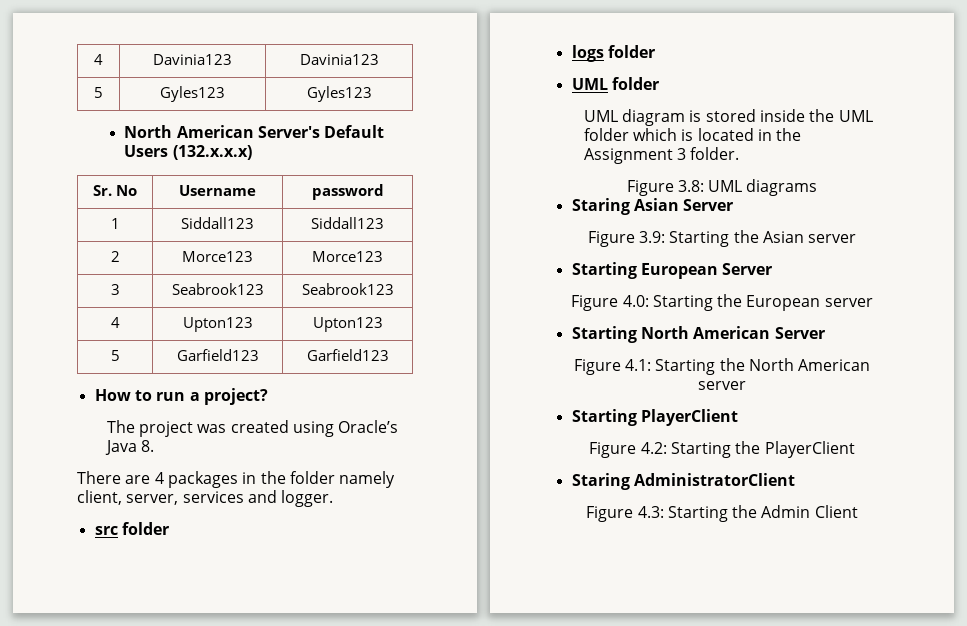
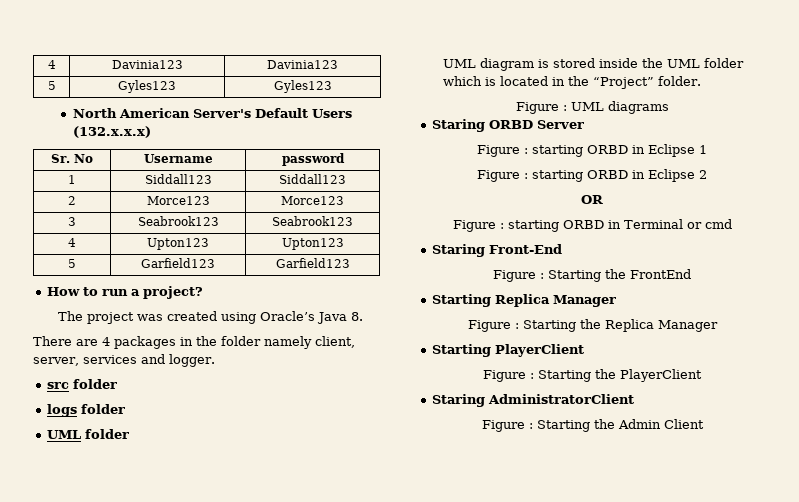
[583,148,686,164] Assignment 3 -> [593,77,655,89] “Project”
[677,180,704,192] 3.8: -> [562,105,567,111] :
[633,198,734,211] [587,230,857,247] [571,262,773,279] [571,294,873,311] [571,326,825,343] [573,358,871,375] [698,381,746,390] Asian Server // Figure 3.9: Starting the Asian server // Starting European Server // Figure 4.0: Starting the European server // Starting North American Server // Figure 4.1: Starting the North American server -> [489,120,585,129] [477,144,707,157] [477,169,707,182] [581,195,603,204] [452,219,732,232] [432,244,563,257] [493,269,691,282] [432,294,617,307] [467,319,718,332] ORBD Server // Figure : starting ORBD in Eclipse 1 // Figure : starting ORBD in Eclipse 2 // OR // Figure : starting ORBD in Terminal or cmd // Staring Front-End // Figure : Starting the FrontEnd // Starting Replica Manager // Figure : Starting the Replica Manager
[640,442,667,454] 4.2: -> [530,373,534,379] :
[637,506,664,518] 4.3: -> [528,423,533,429] :

